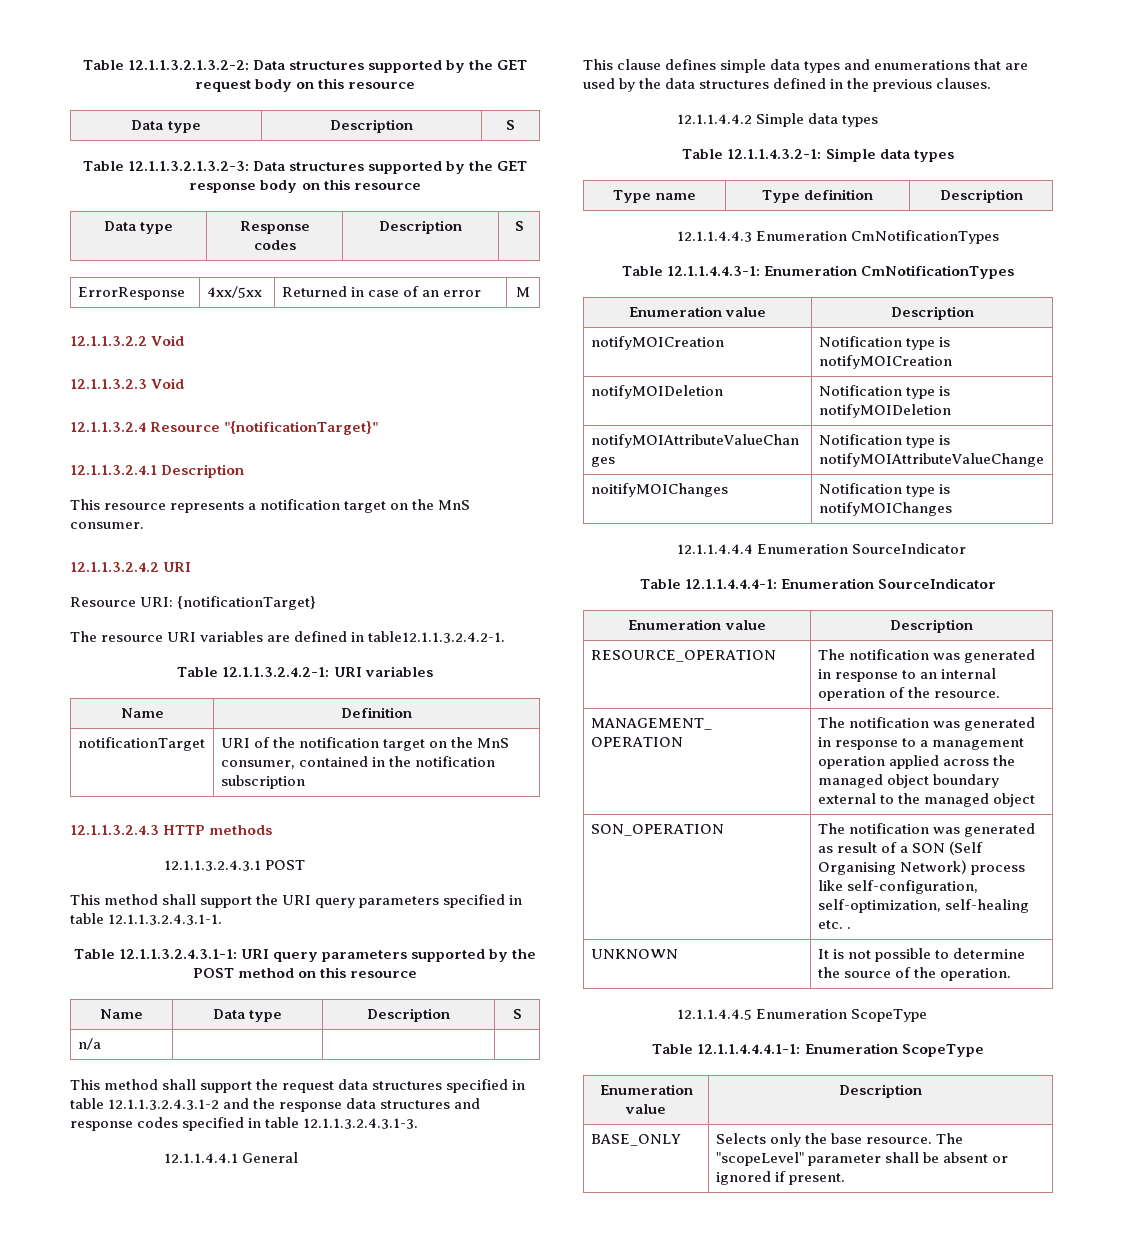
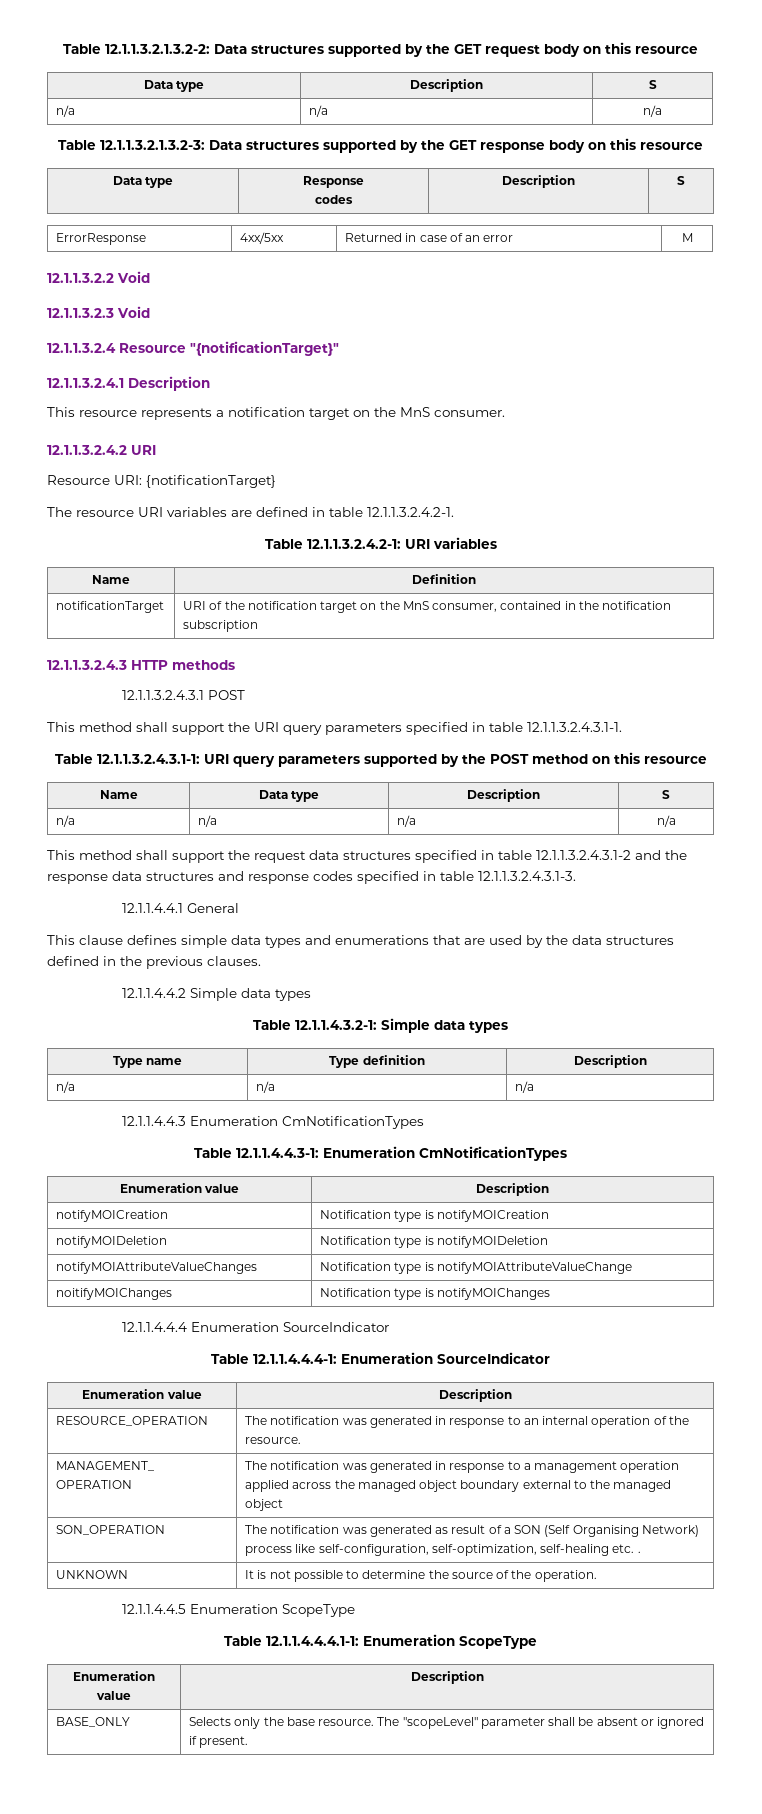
(515, 125) none -> [56,105,76,117] [309,105,329,117] [643,105,662,117] // n/a | n/a | n/a
[368,631,506,643] table12.1.1.3.2.4.2-1. -> [329,507,454,517] table 12.1.1.3.2.4.2-1.
(101, 1044) | | -> [198,815,218,827] [397,815,417,827] [656,815,676,827] n/a | n/a | n/a
(1023, 196) none -> [56,1081,76,1093] [256,1081,276,1093] [515,1081,535,1093] // n/a | n/a | n/a

